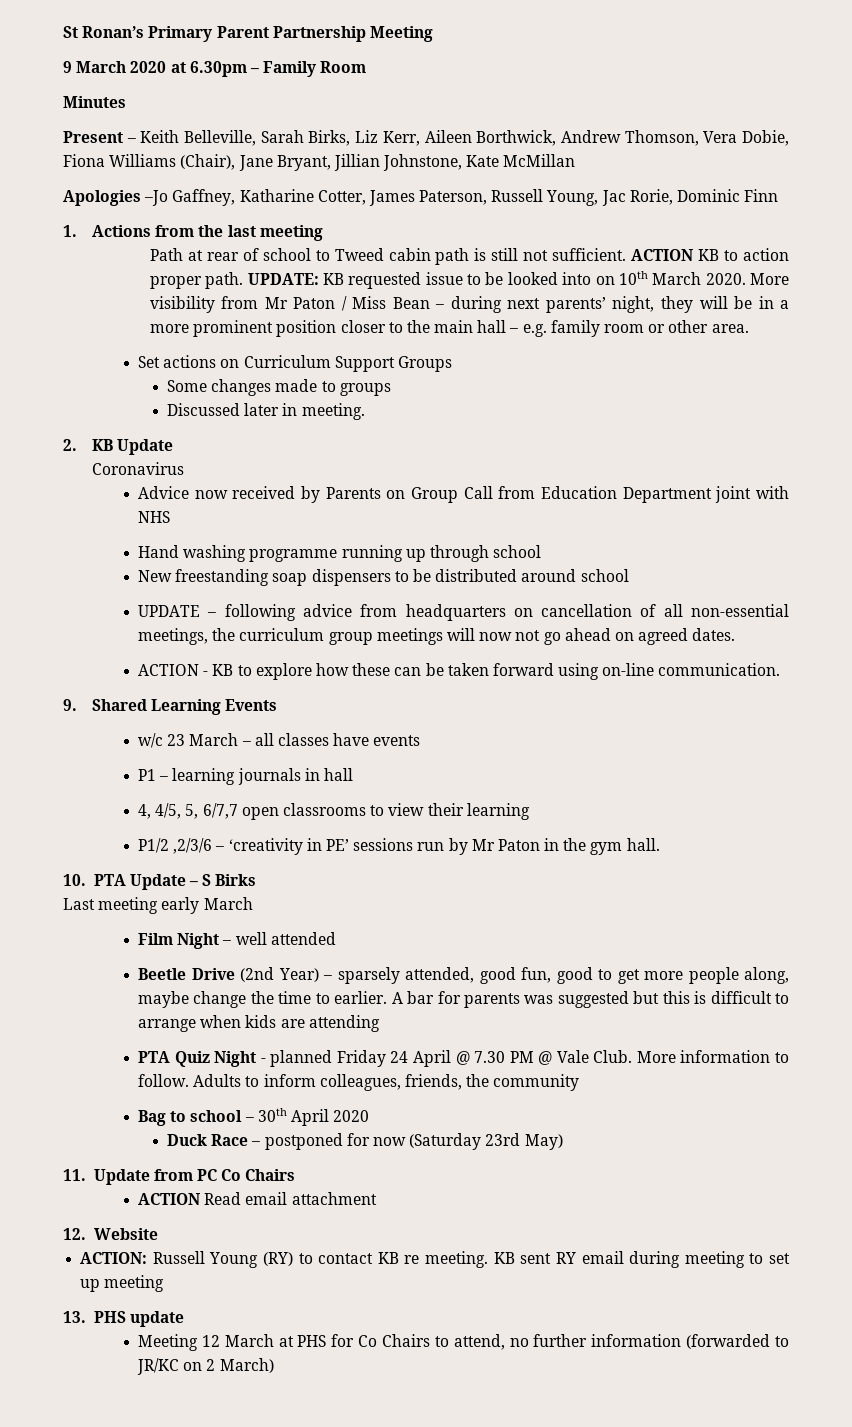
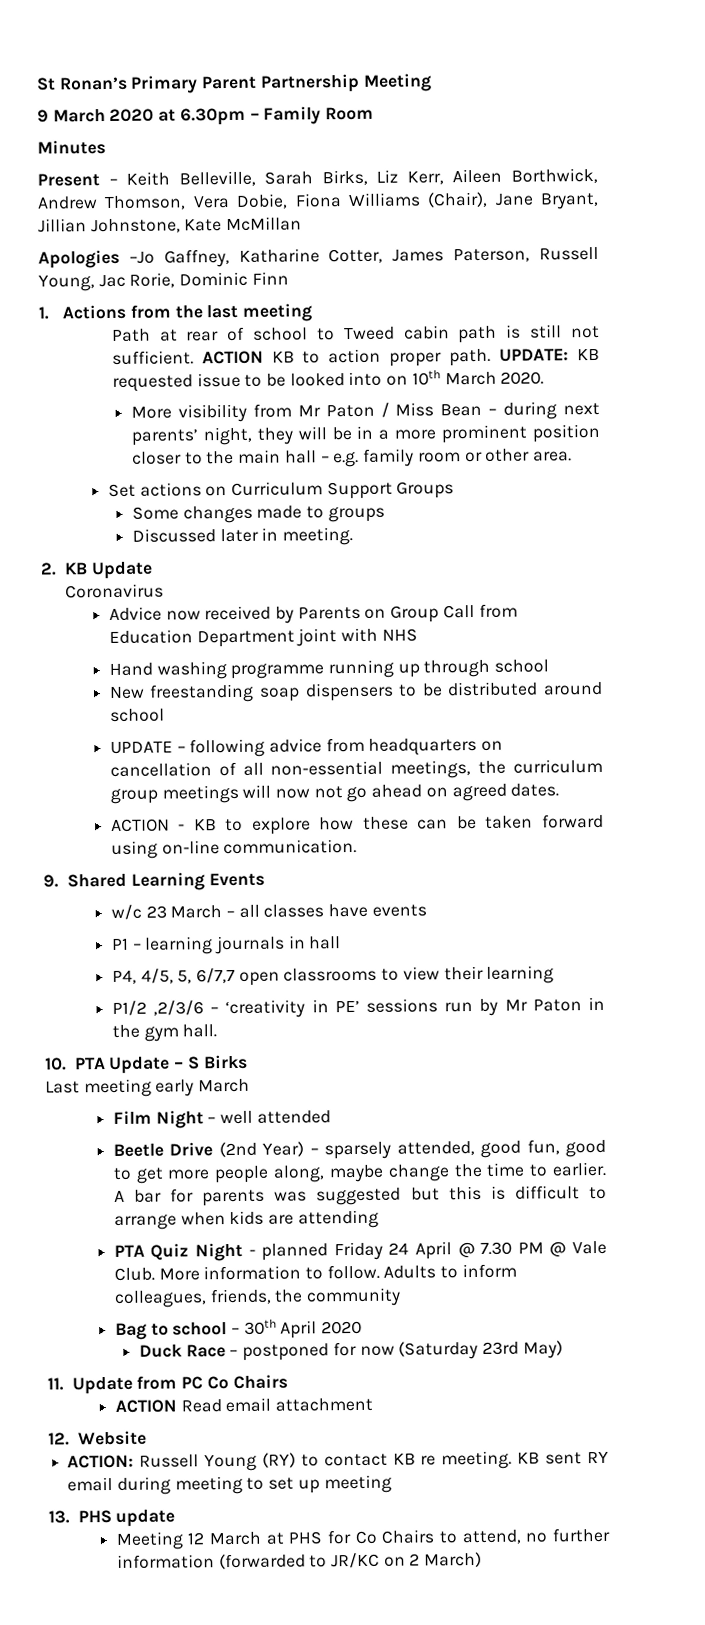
(746, 279) none -> (545, 378) //
[138,804,152,819] 4, -> [111,969,137,984] P4,

